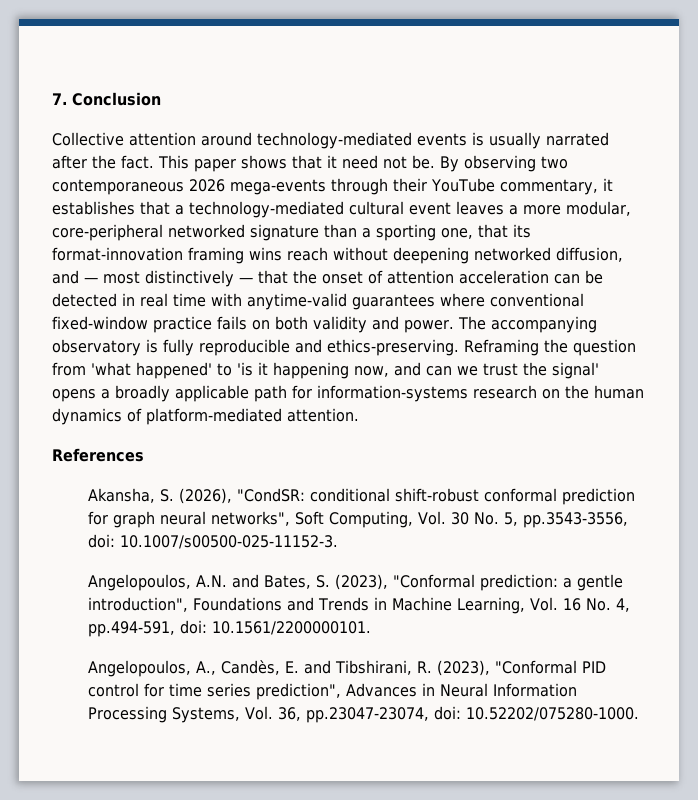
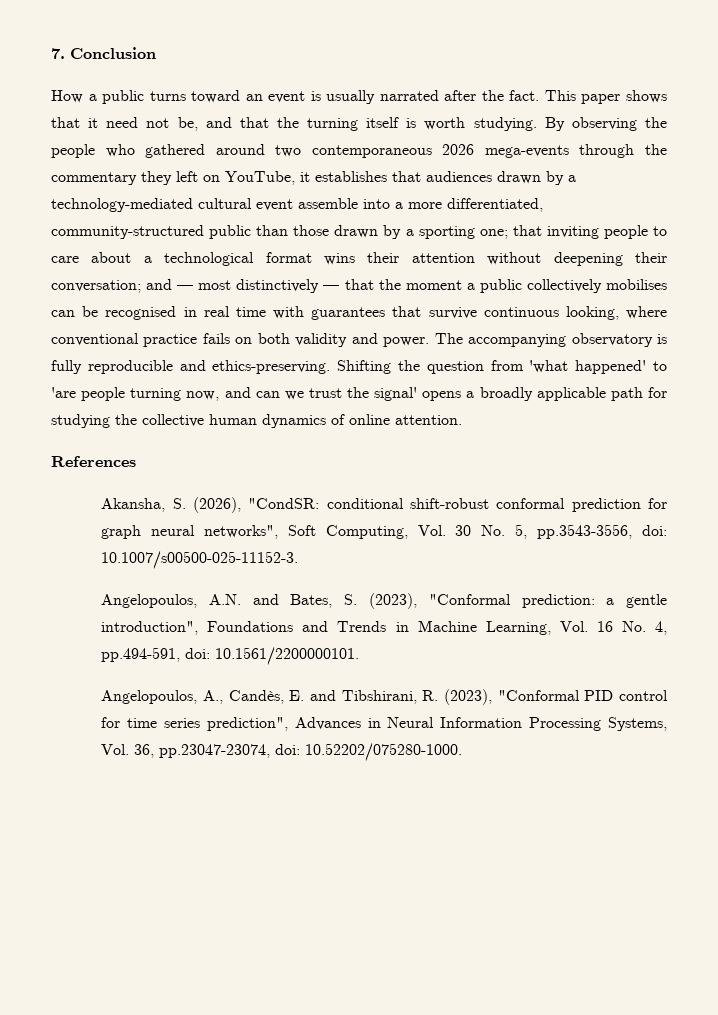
[52,132,467,149] Collective attention around technology-mediated events -> [51,90,306,104] How a public turns toward an event
[412,155,536,172] be. By observing -> [177,117,667,131] [51,144,265,158] be, and that the turning itself is worth studying. By observing the people who gathered around
[393,178,613,195] [52,201,631,218] [52,224,531,241] [52,247,623,264] their YouTube commentary, it establishes that a technology-mediated cultural event leaves a more modular, core-peripheral networked signature than a sporting one, that its format-innovation framing wins reach without deepening networked diffusion, -> [645,144,667,155] [51,171,576,185] [51,198,543,212] [51,225,667,239] [51,252,667,266] [51,280,141,293] the commentary they left on YouTube, it establishes that audiences drawn by a technology-mediated cultural event assemble into a more differentiated, community-structured public than those drawn by a sporting one; that inviting people to care about a technological format wins their attention without deepening their conversation;
[322,270,549,284] onset of attention acceleration -> [405,279,667,293] moment a public collectively mobilises
[52,293,117,307] detected -> [105,306,177,320] recognised
[247,293,435,310] anytime-valid guarantees -> [311,306,619,320] guarantees that survive continuous looking,
[52,316,148,330] fixed-window -> (139, 339) none
[464,339,539,356] Reframing -> [337,360,392,374] Shifting
[237,362,349,379] 'is it happening -> [51,387,182,401] 'are people turning
[317,385,589,402] information-systems research on the -> [51,414,204,428] studying the collective
[146,408,282,425] platform-mediated -> [349,414,390,425] online

